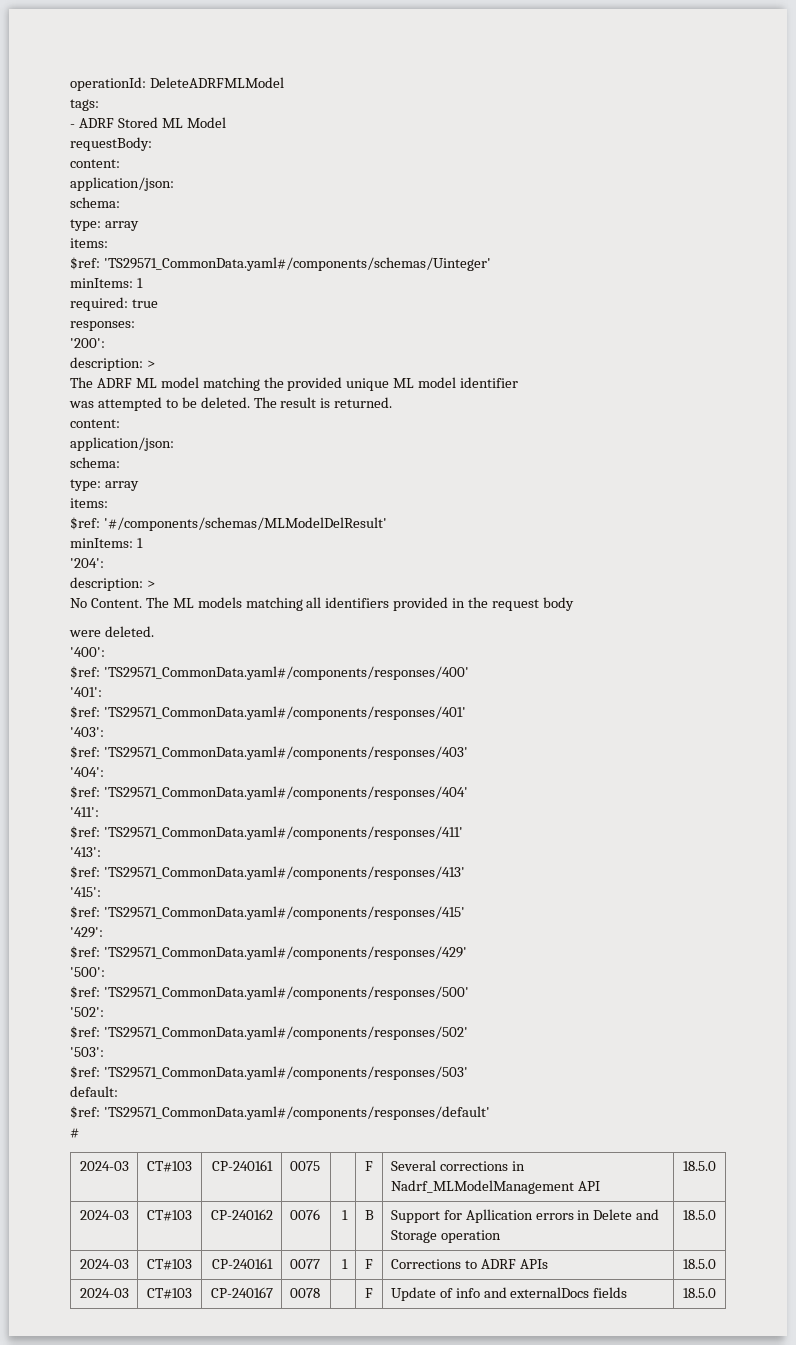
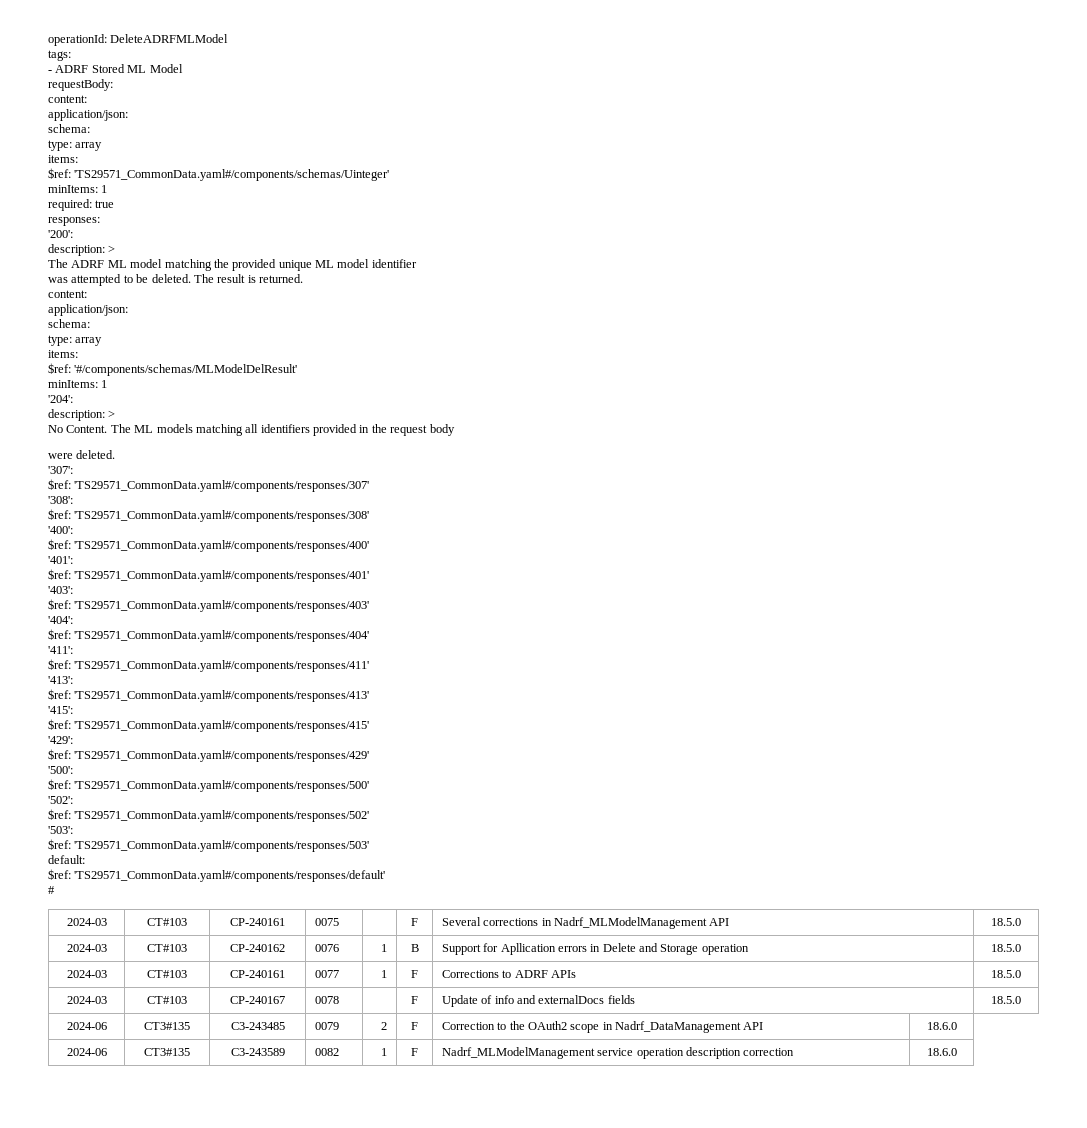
(154, 631) none -> [48,466,73,474] [48,479,370,492] [48,496,73,504] [48,509,370,522] // '307': // $ref: 'TS29571_CommonData.yaml#/components/responses/307' // '308': // $ref: 'TS29571_CommonData.yaml#/components/responses/308'
(716, 1293) none -> [66,1022,107,1030] [144,1022,190,1030] [230,1022,285,1030] [314,1022,339,1030] [381,1022,388,1030] [411,1022,418,1030] [441,1021,764,1033] [926,1022,957,1030] [66,1048,107,1056] [144,1048,190,1056] [230,1048,285,1056] [314,1048,339,1056] [381,1048,388,1056] [411,1048,418,1056] [441,1047,795,1059] [926,1048,957,1056] // 2024-06 | CT3#135 | C3-243485 | 0079 | 2 | F | Correction to the OAuth2 scope in Nadrf_DataManagement API | 18.6.0 // 2024-06 | CT3#135 | C3-243589 | 0082 | 1 | F | Nadrf_MLModelManagement service operation description correction | 18.6.0

